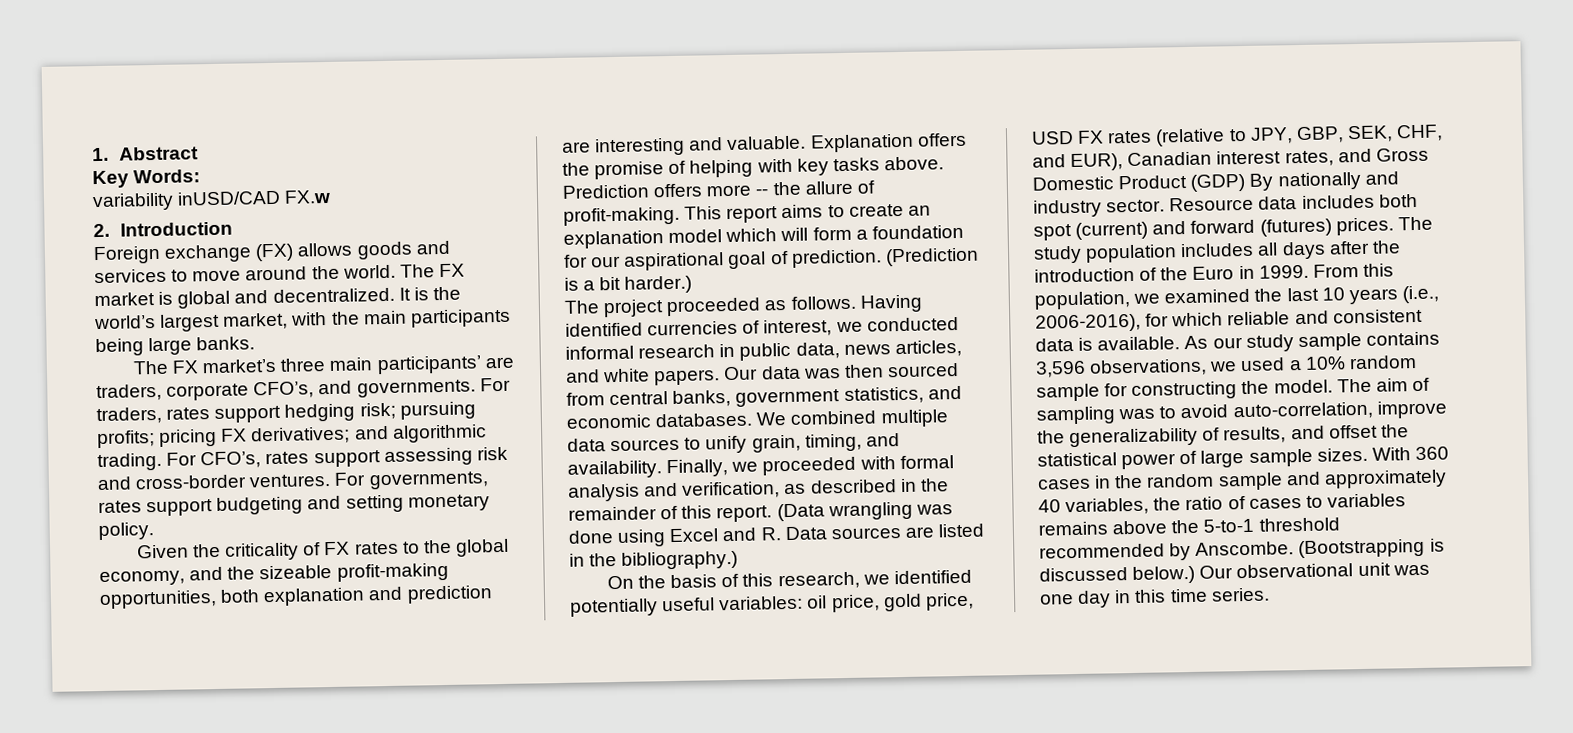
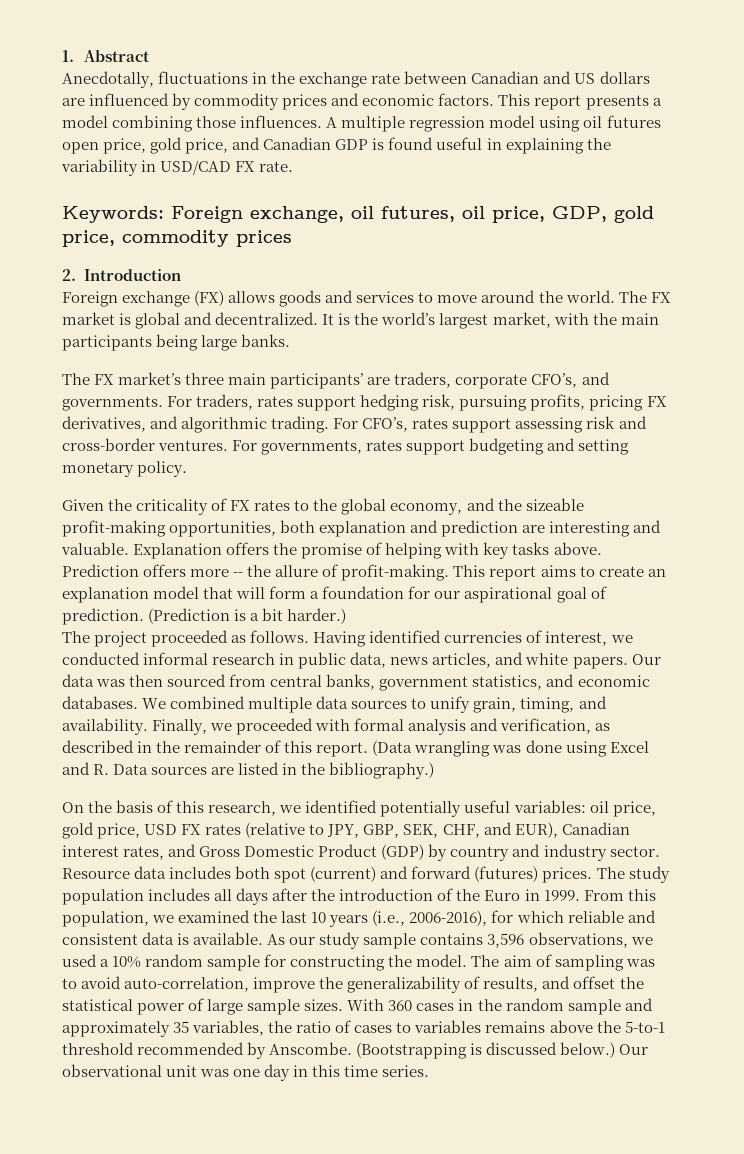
[92,169,201,189] [92,189,332,212] Key Words: // variability inUSD/CAD FX.w -> [62,71,650,88] [62,93,662,110] [62,115,661,132] [62,137,611,154] [61,159,294,176] [62,206,654,223] [62,230,292,247] Anecdotally, fluctuations in the exchange rate between Canadian and US dollars are influenced by commodity prices and economic factors. This report presents a model combining those influences. A multiple regression model using oil futures open price, gold price, and Canadian GDP is found useful in explaining the variability in USD/CAD FX rate. // Keywords: Foreign exchange, oil futures, oil price, GDP, gold price, commodity prices
[359,401,476,420] [97,430,155,449] risk; pursuing profits; -> [422,394,586,411] risk, pursuing profits,
[250,426,351,445] derivatives; -> [62,416,146,432] derivatives,
[725,228,778,243] which -> [203,587,234,599] that
[1249,171,1361,191] By nationally -> [428,844,510,861] by country
[1038,499,1061,513] 40 -> [173,1021,190,1033] 35

